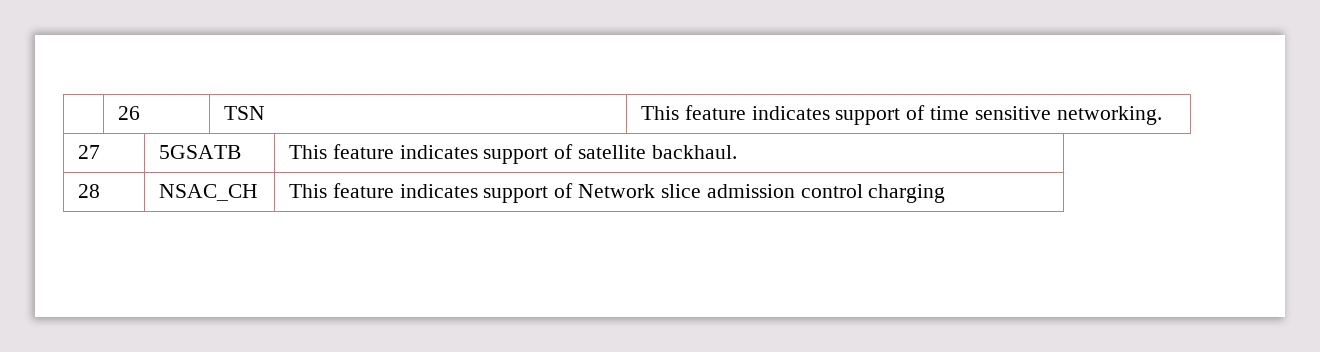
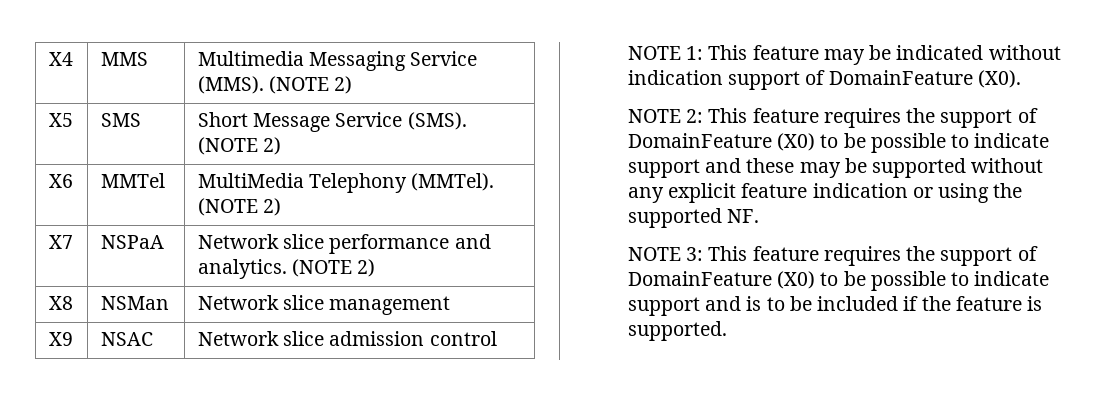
[118,106,141,120] [224,106,266,120] [641,105,1162,125] [78,145,101,159] [159,145,242,159] [289,144,737,164] [78,184,101,198] [159,184,259,201] [289,183,946,203] | 26 | TSN | This feature indicates support of time sensitive networking. // 27 | 5GSATB | This feature indicates support of satellite backhaul. // 28 | NSAC_CH | This feature indicates support of Network slice admission control charging -> [48,52,73,66] [100,52,148,66] [197,51,478,71] [197,76,353,94] [48,113,73,127] [100,113,141,127] [197,112,467,132] [197,137,282,155] [48,174,73,188] [100,173,165,188] [197,173,495,193] [197,198,282,216] [48,235,73,249] [100,235,164,249] [197,234,491,254] [197,259,376,279] [48,296,73,310] [100,296,169,310] [197,295,451,315] [48,332,73,346] [100,332,153,346] [197,331,497,346] [627,45,1061,65] [627,70,1021,90] [627,108,1038,128] [627,133,1050,153] [627,158,1044,178] [627,183,1023,203] [627,208,760,228] [627,246,1038,266] [627,271,1050,291] [627,296,1043,316] [627,321,727,341] X4 | MMS | Multimedia Messaging Service (MMS). (NOTE 2) // X5 | SMS | Short Message Service (SMS). (NOTE 2) // X6 | MMTel | MultiMedia Telephony (MMTel). (NOTE 2) // X7 | NSPaA | Network slice performance and analytics. (NOTE 2) // X8 | NSMan | Network slice management // X9 | NSAC | Network slice admission control // NOTE 1: This feature may be indicated without indication support of DomainFeature (X0). // NOTE 2: This feature requires the support of DomainFeature (X0) to be possible to indicate support and these may be supported without any explicit feature indication or using the supported NF. // NOTE 3: This feature requires the support of DomainFeature (X0) to be possible to indicate support and is to be included if the feature is supported.

